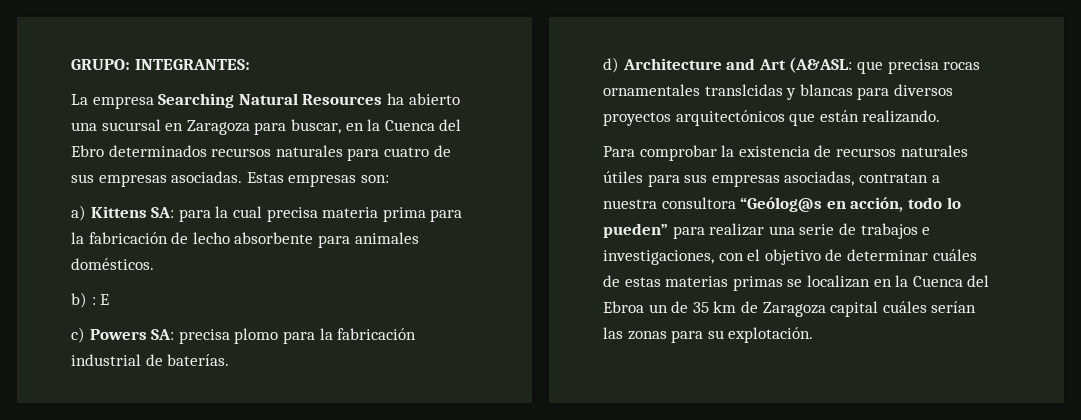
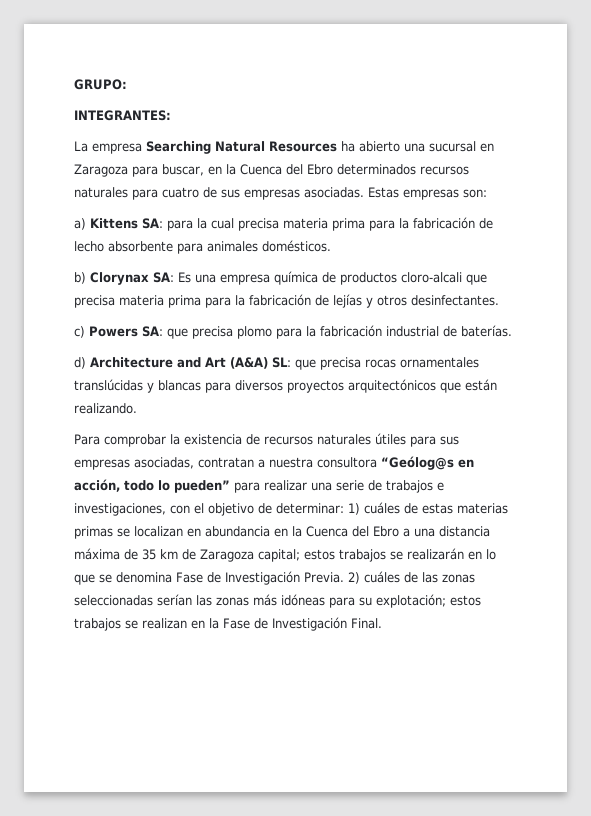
(130, 64) none -> (127, 84) //
[91,294,110,305] : E -> [90,271,487,285] [74,294,499,308] Clorynax SA: Es una empresa química de productos cloro-alcali que precisa materia prima para la fabricación de lejías y otros desinfectantes.
(175, 334) none -> [167,328,188,339] que
[789,57,853,73] (A&ASL: -> [230,357,291,369] (A&A) SL:
[704,84,783,96] translcidas -> [74,379,143,391] translúcidas
[846,249,928,261] determinar -> [276,503,360,515] determinar: 1)
[895,275,990,287] [603,301,668,313] la Cuenca del Ebroa un -> [205,526,490,537] [74,548,120,560] abundancia en la Cuenca del Ebro a una distancia máxima
[830,301,977,317] [603,327,814,343] capital cuáles serían las zonas para su explotación. -> [258,548,496,562] [74,571,475,585] [74,594,481,608] [74,617,382,631] capital; estos trabajos se realizarán en lo que se denomina Fase de Investigación Previa. 2) cuáles de las zonas seleccionadas serían las zonas más idóneas para su explotación; estos trabajos se realizan en la Fase de Investigación Final.

